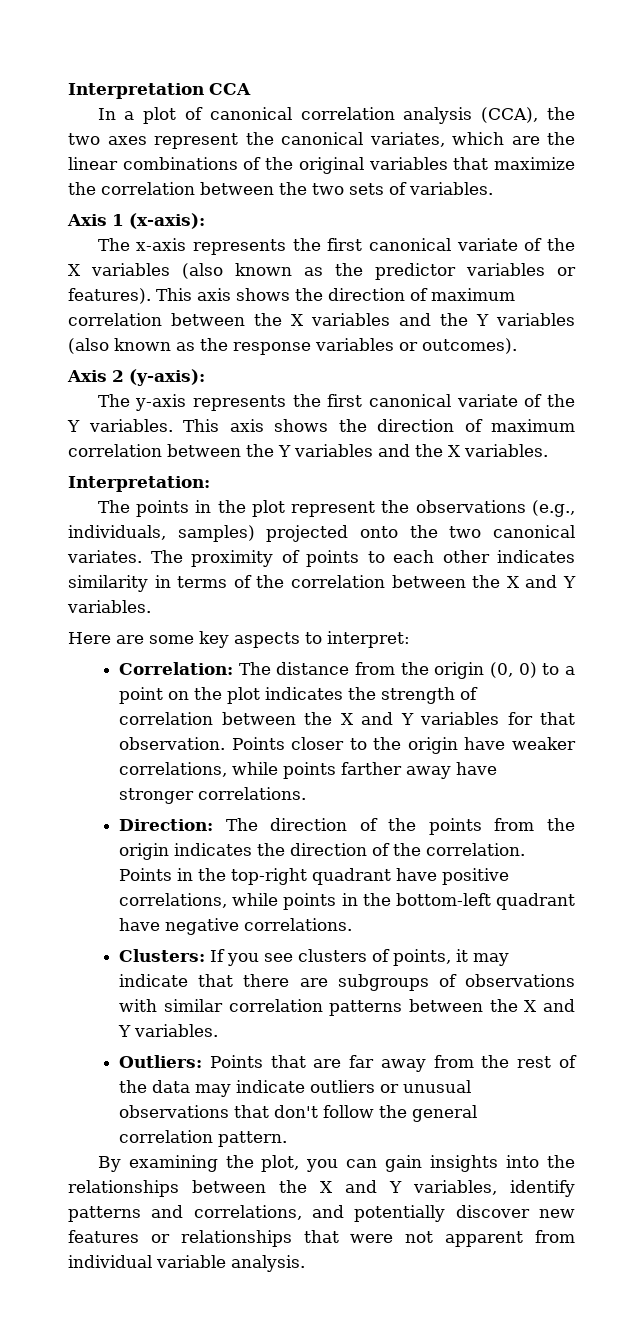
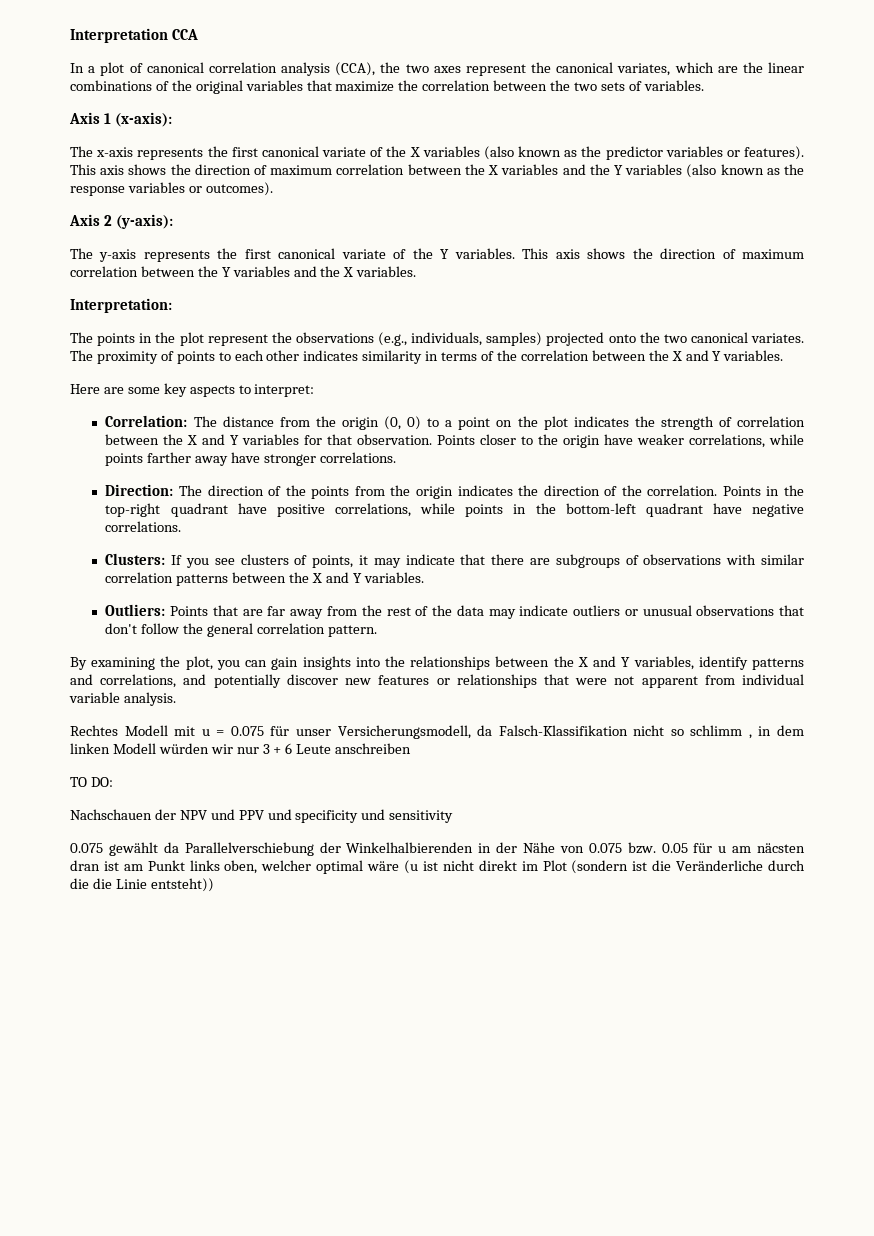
(305, 1263) none -> [70,725,804,739] [70,743,412,754] [70,777,113,787] [70,809,454,823] [70,842,805,856] [70,860,806,874] [70,878,214,892] // Rechtes Modell mit u = 0.075 für unser Versicherungsmodell, da Falsch-Klassifikation nicht so schlimm , in dem linken Modell würden wir nur 3 + 6 Leute anschreiben // TO DO: // Nachschauen der NPV und PPV und specificity und sensitivity // 0.075 gewählt da Parallelverschiebung der Winkelhalbierenden in der Nähe von 0.075 bzw. 0.05 für u am näcsten dran ist am Punkt links oben, welcher optimal wäre (u ist nicht direkt im Plot (sondern ist die Veränderliche durch die die Linie entsteht))

